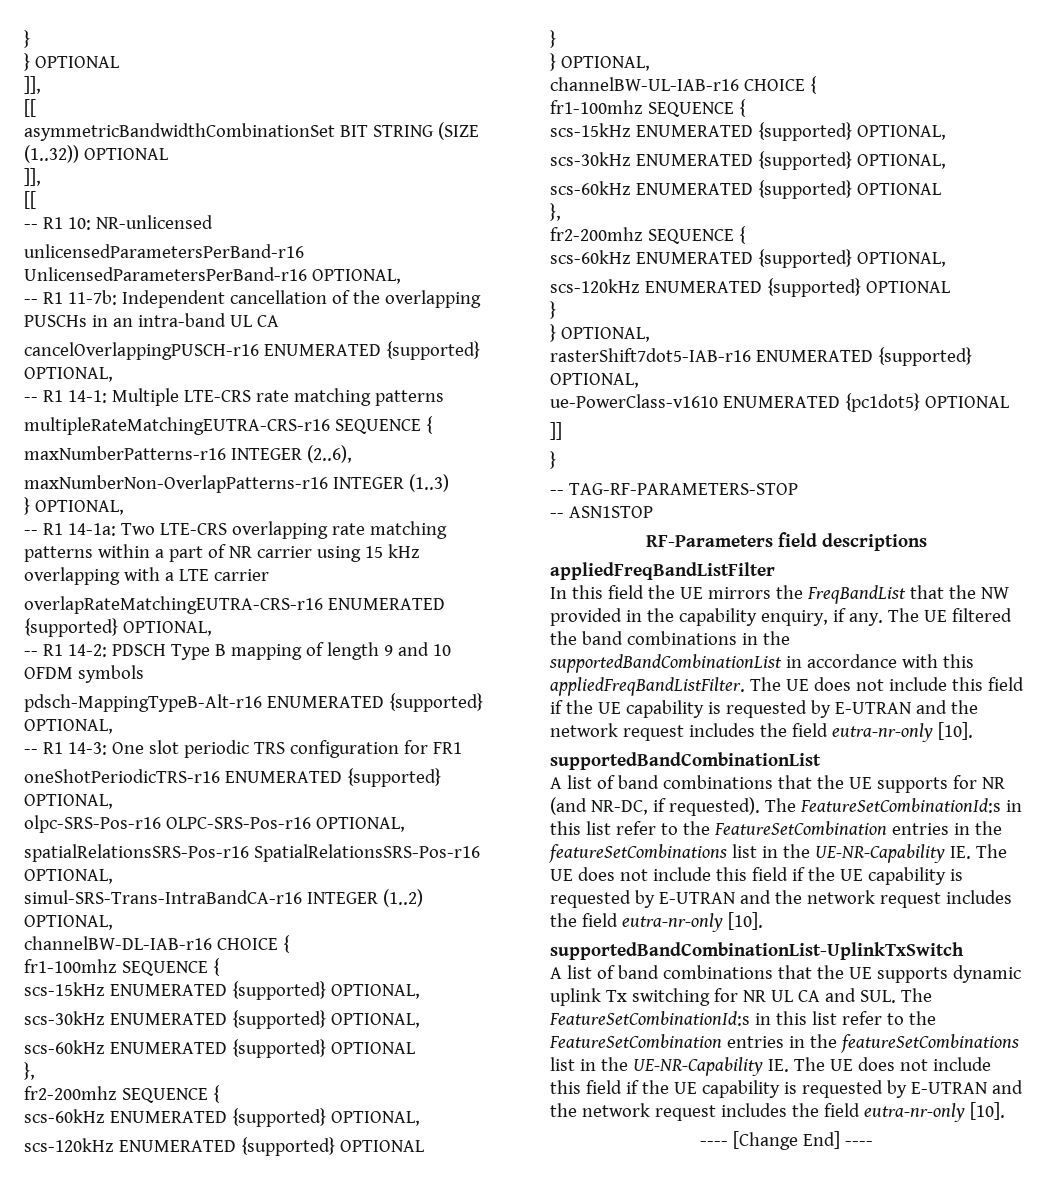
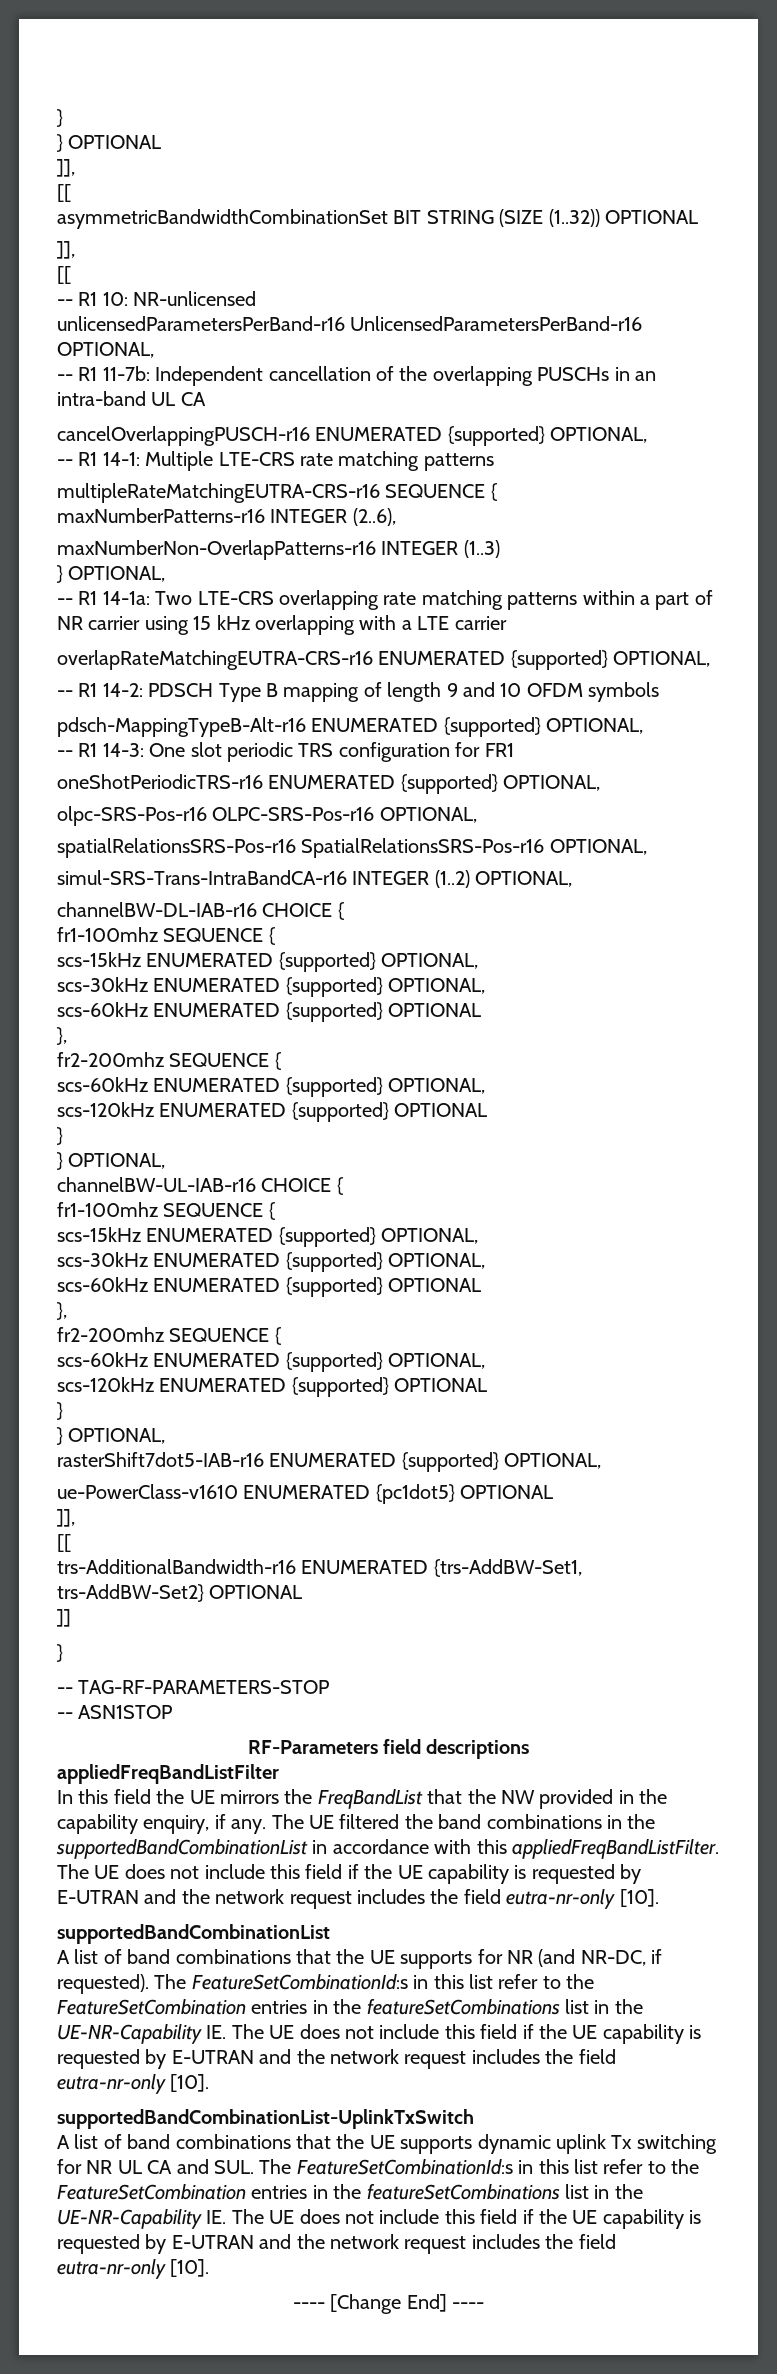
(1009, 402) none -> [57,1509,75,1527] [57,1534,71,1552] [57,1559,582,1577] [57,1584,303,1602] // ]], // [[ // trs-AdditionalBandwidth-r16 ENUMERATED {trs-AddBW-Set1, trs-AddBW-Set2} OPTIONAL

